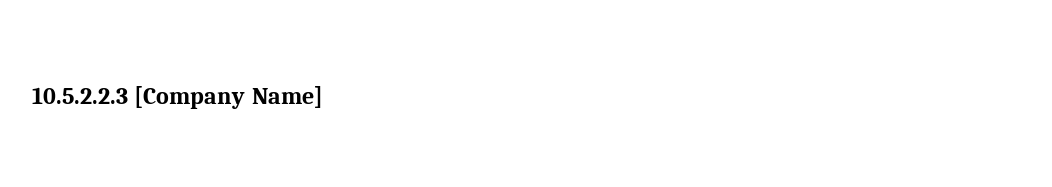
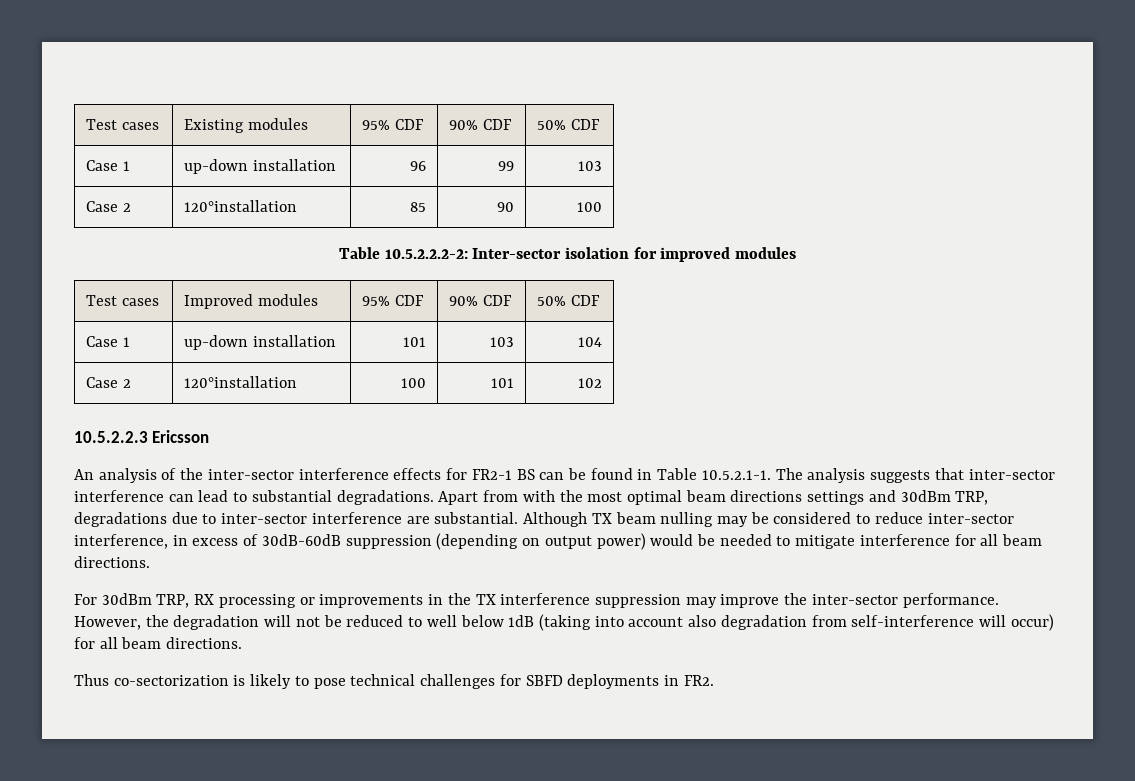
[32,86,323,109] 10.5.2.2.3 [Company Name] -> [85,119,159,130] [183,118,308,133] [361,119,424,130] [448,119,512,130] [536,119,600,130] [85,160,130,171] [183,159,336,174] [410,161,427,171] [498,161,515,171] [578,161,603,171] [85,201,131,212] [183,200,297,212] [410,202,427,212] [497,202,515,212] [577,202,603,212] [338,247,797,262] [85,295,159,306] [183,294,318,309] [361,295,424,306] [448,295,512,306] [536,295,600,306] [85,336,130,347] [183,335,336,350] [403,337,427,347] [490,337,515,347] [578,337,603,347] [85,377,131,388] [183,376,297,388] [401,378,427,388] [491,378,515,388] [578,378,603,388] [74,430,210,443] [74,468,1055,483] [74,490,989,505] [74,512,1014,527] [74,533,1043,550] [74,556,150,568] [74,593,999,608] [74,614,1054,631] [74,637,243,649] [74,674,714,689] Test cases | Existing modules | 95% CDF | 90% CDF | 50% CDF // Case 1 | up-down installation | 96 | 99 | 103 // Case 2 | 120°installation | 85 | 90 | 100 // Table 10.5.2.2.2-2: Inter-sector isolation for improved modules // Test cases | Improved modules | 95% CDF | 90% CDF | 50% CDF // Case 1 | up-down installation | 101 | 103 | 104 // Case 2 | 120°installation | 100 | 101 | 102 // 10.5.2.2.3 Ericsson // An analysis of the inter-sector interference effects for FR2-1 BS can be found in Table 10.5.2.1-1. The analysis suggests that inter-sector interference can lead to substantial degradations. Apart from with the most optimal beam directions settings and 30dBm TRP, degradations due to inter-sector interference are substantial. Although TX beam nulling may be considered to reduce inter-sector interference, in excess of 30dB-60dB suppression (depending on output power) would be needed to mitigate interference for all beam directions. // For 30dBm TRP, RX processing or improvements in the TX interference suppression may improve the inter-sector performance. However, the degradation will not be reduced to well below 1dB (taking into account also degradation from self-interference will occur) for all beam directions. // Thus co-sectorization is likely to pose technical challenges for SBFD deployments in FR2.

